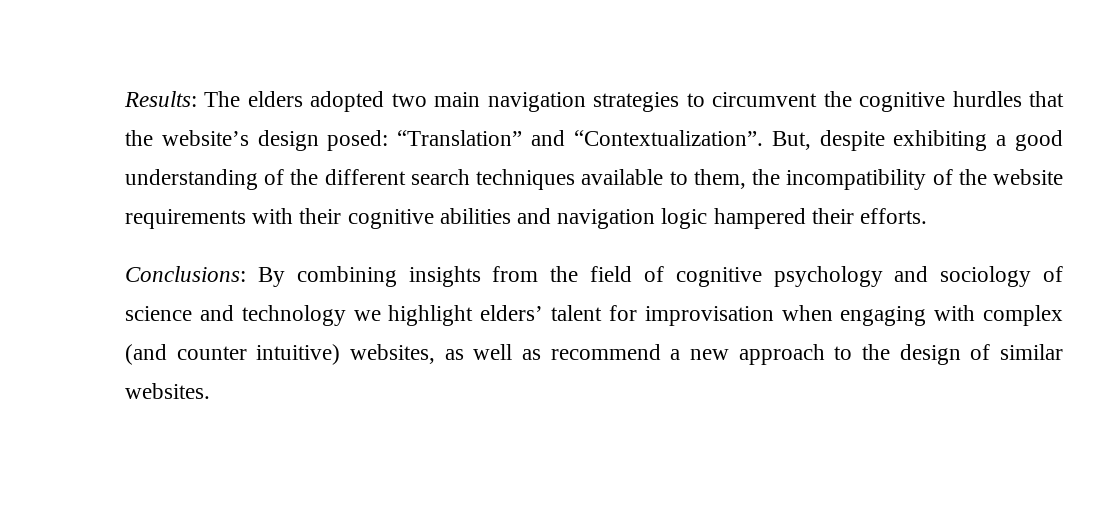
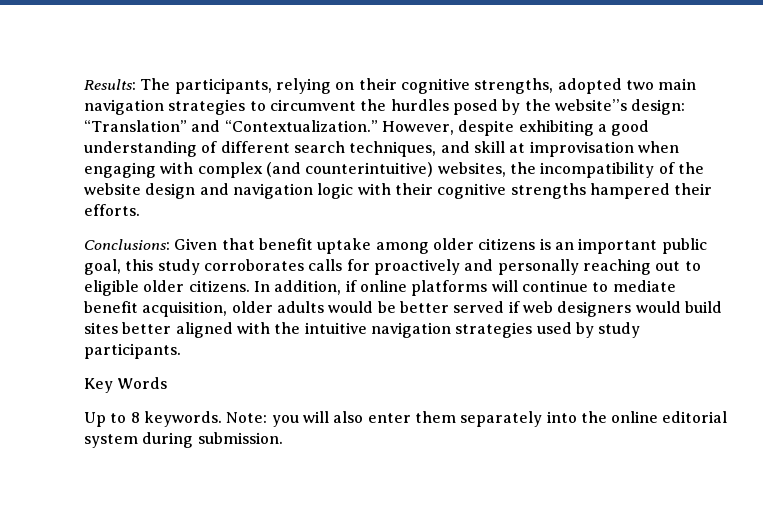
[247,91,303,107] elders -> [174,78,554,94] participants, relying on their cognitive strengths,
[859,91,1064,112] [125,130,811,151] cognitive hurdles that the website’s design posed: “Translation” and “Contextualization”. But, -> [390,99,686,115] [84,120,454,135] hurdles posed by the website’’s design: “Translation” and “Contextualization.” However,
[290,169,319,185] the -> (218, 147) none
[476,169,1064,190] [125,208,928,229] [125,266,1063,287] [125,305,637,326] techniques available to them, the incompatibility of the website requirements with their cognitive abilities and navigation logic hampered their efforts. // Conclusions: By combining insights from the field of cognitive psychology and sociology of science and technology we highlight elders’ talent for -> [349,141,526,157] techniques, and skill at
[176,344,1063,365] [125,383,210,399] counter intuitive) websites, as well as recommend a new approach to the design of similar websites. -> [305,162,704,178] [84,183,713,199] [84,204,140,216] [84,238,707,254] [84,259,701,275] [84,280,676,296] [84,301,722,317] [84,322,641,338] [84,343,181,359] [84,377,168,393] [84,411,728,427] [84,432,283,448] counterintuitive) websites, the incompatibility of the website design and navigation logic with their cognitive strengths hampered their efforts. // Conclusions: Given that benefit uptake among older citizens is an important public goal, this study corroborates calls for proactively and personally reaching out to eligible older citizens. In addition, if online platforms will continue to mediate benefit acquisition, older adults would be better served if web designers would build sites better aligned with the intuitive navigation strategies used by study participants. // Key Words // Up to 8 keywords. Note: you will also enter them separately into the online editorial system during submission.

